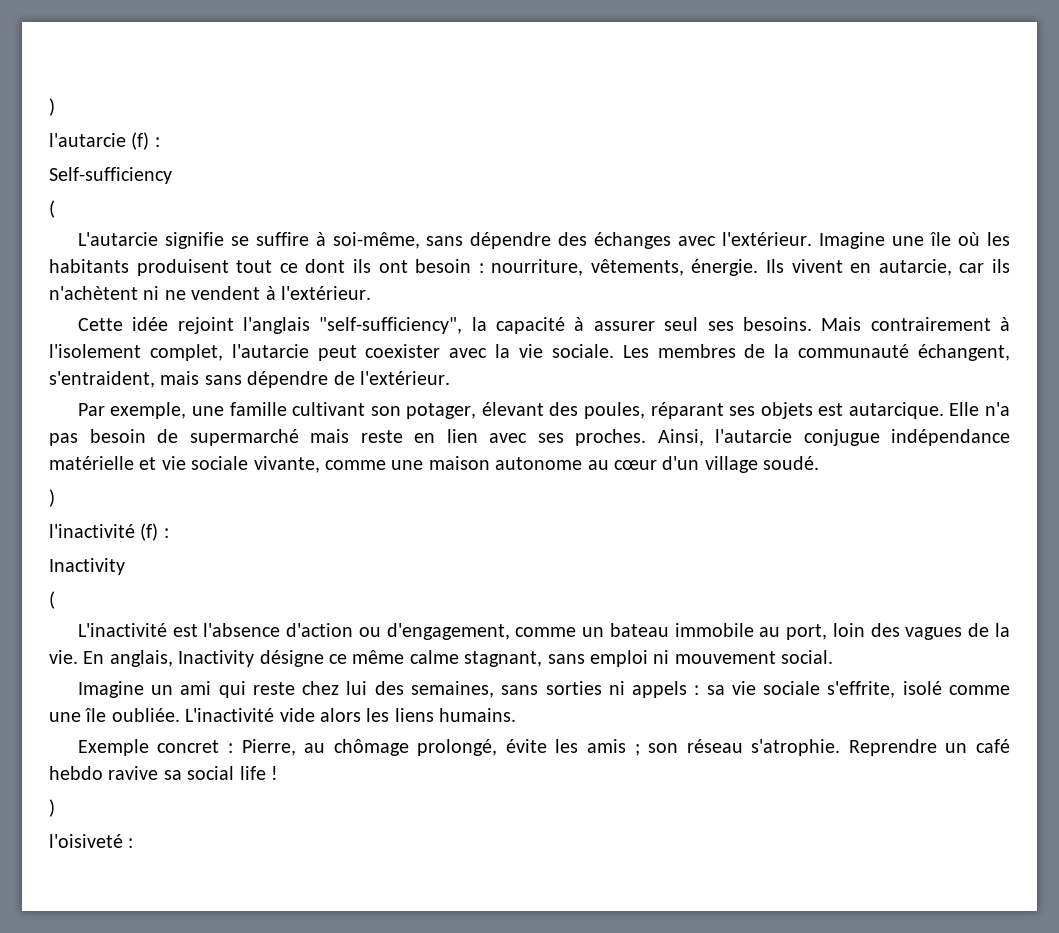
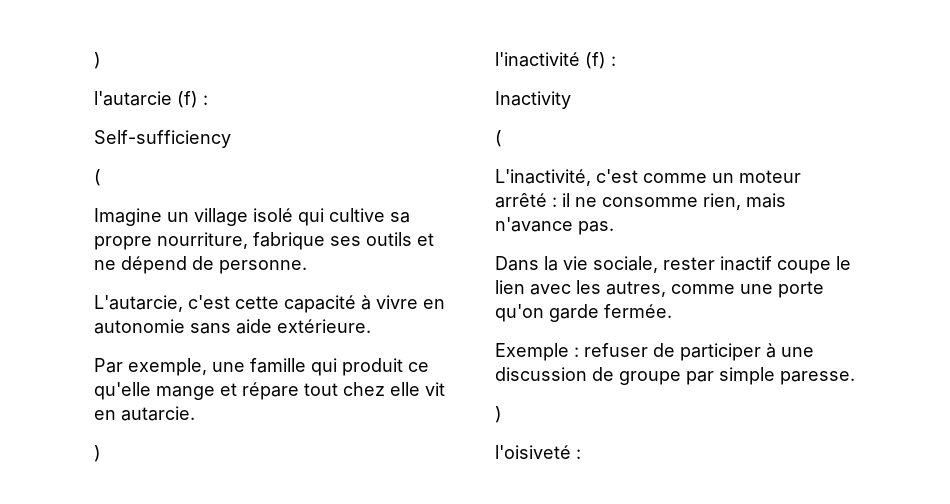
[77,232,1010,249] [49,259,1011,276] [49,286,371,300] [77,317,1011,334] [49,344,1010,361] [49,371,450,388] [77,402,1010,419] [49,429,1010,446] [49,456,820,473] L'autarcie signifie se suffire à soi-même, sans dépendre des échanges avec l'extérieur. Imagine une île où les habitants produisent tout ce dont ils ont besoin : nourriture, vêtements, énergie. Ils vivent en autarcie, car ils n'achètent ni ne vendent à l'extérieur. // Cette idée rejoint l'anglais "self-sufficiency", la capacité à assurer seul ses besoins. Mais contrairement à l'isolement complet, l'autarcie peut coexister avec la vie sociale. Les membres de la communauté échangent, s'entraident, mais sans dépendre de l'extérieur. // Par exemple, une famille cultivant son potager, élevant des poules, réparant ses objets est autarcique. Elle n'a pas besoin de supermarché mais reste en lien avec ses proches. Ainsi, l'autarcie conjugue indépendance matérielle et vie sociale vivante, comme une maison autonome au cœur d'un village soudé. -> [94,208,410,226] [94,232,434,250] [94,256,307,274] [94,295,445,313] [94,319,371,334] [94,358,429,376] [94,382,445,400] [94,406,195,421] Imagine un village isolé qui cultive sa propre nourriture, fabrique ses outils et ne dépend de personne. // L'autarcie, c'est cette capacité à vivre en autonomie sans aide extérieure. // Par exemple, une famille qui produit ce qu'elle mange et répare tout chez elle vit en autarcie.
[77,623,1010,640] [49,650,834,667] [77,681,1010,698] [49,708,517,722] [77,739,1010,756] [49,766,278,780] L'inactivité est l'absence d'action ou d'engagement, comme un bateau immobile au port, loin des vagues de la vie. En anglais, Inactivity désigne ce même calme stagnant, sans emploi ni mouvement social. // Imagine un ami qui reste chez lui des semaines, sans sorties ni appels : sa vie sociale s'effrite, isolé comme une île oubliée. L'inactivité vide alors les liens humains. // Exemple concret : Pierre, au chômage prolongé, évite les amis ; son réseau s'atrophie. Reprendre un café hebdo ravive sa social life ! -> [495,169,801,186] [495,193,786,210] [495,217,614,235] [495,256,851,274] [495,280,824,298] [495,304,672,322] [495,343,814,361] [495,367,855,385] L'inactivité, c'est comme un moteur arrêté : il ne consomme rien, mais n'avance pas. // Dans la vie sociale, rester inactif coupe le lien avec les autres, comme une porte qu'on garde fermée. // Exemple : refuser de participer à une discussion de groupe par simple paresse.

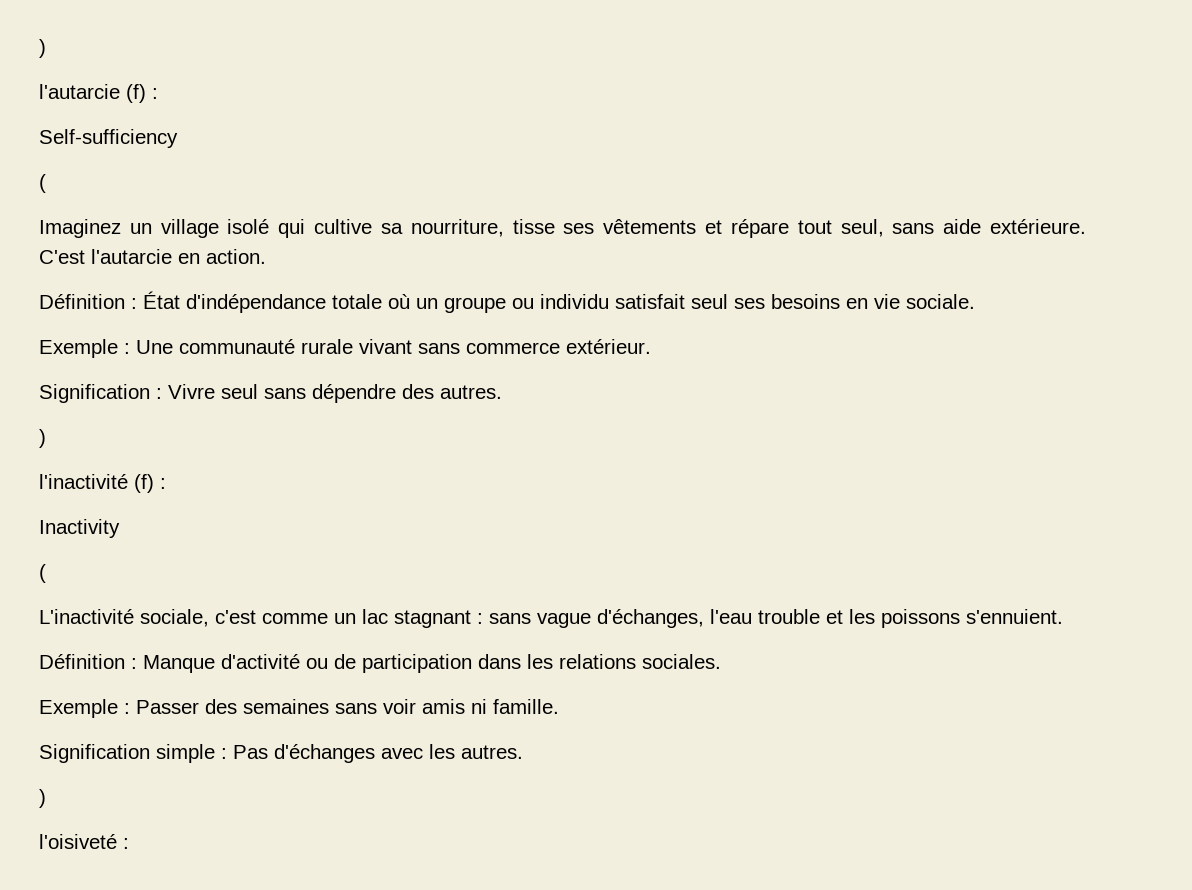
[94,208,162,226] Imagine -> [39,219,121,238] Imaginez
[94,232,434,250] [94,256,307,274] [94,295,445,313] [94,319,371,334] [94,358,429,376] [94,382,445,400] [94,406,195,421] propre nourriture, fabrique ses outils et ne dépend de personne. // L'autarcie, c'est cette capacité à vivre en autonomie sans aide extérieure. // Par exemple, une famille qui produit ce qu'elle mange et répare tout chez elle vit en autarcie. -> [410,219,1087,238] [39,249,266,264] [39,291,975,313] [39,339,651,358] [39,384,502,403] nourriture, tisse ses vêtements et répare tout seul, sans aide extérieure. C'est l'autarcie en action. // Définition : État d'indépendance totale où un groupe ou individu satisfait seul ses besoins en vie sociale. // Exemple : Une communauté rurale vivant sans commerce extérieur. // Signification : Vivre seul sans dépendre des autres.
[495,169,591,186] L'inactivité, -> [39,609,209,627] L'inactivité sociale,
[739,170,801,183] [495,193,786,210] [495,217,614,235] [495,256,851,274] [495,280,824,298] [495,304,672,322] [495,343,814,361] [495,367,855,385] moteur arrêté : il ne consomme rien, mais n'avance pas. // Dans la vie sociale, rester inactif coupe le lien avec les autres, comme une porte qu'on garde fermée. // Exemple : refuser de participer à une discussion de groupe par simple paresse. -> [362,609,1063,628] [39,654,721,673] [39,699,559,718] [39,744,523,763] lac stagnant : sans vague d'échanges, l'eau trouble et les poissons s'ennuient. // Définition : Manque d'activité ou de participation dans les relations sociales. // Exemple : Passer des semaines sans voir amis ni famille. // Signification simple : Pas d'échanges avec les autres.

